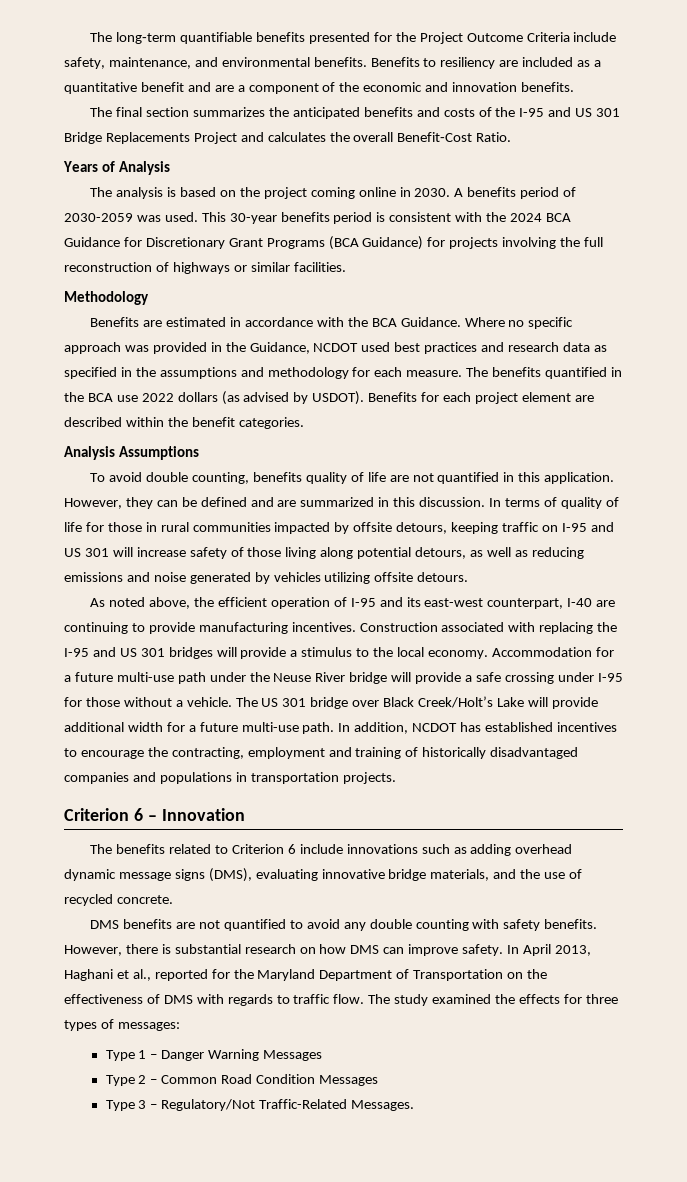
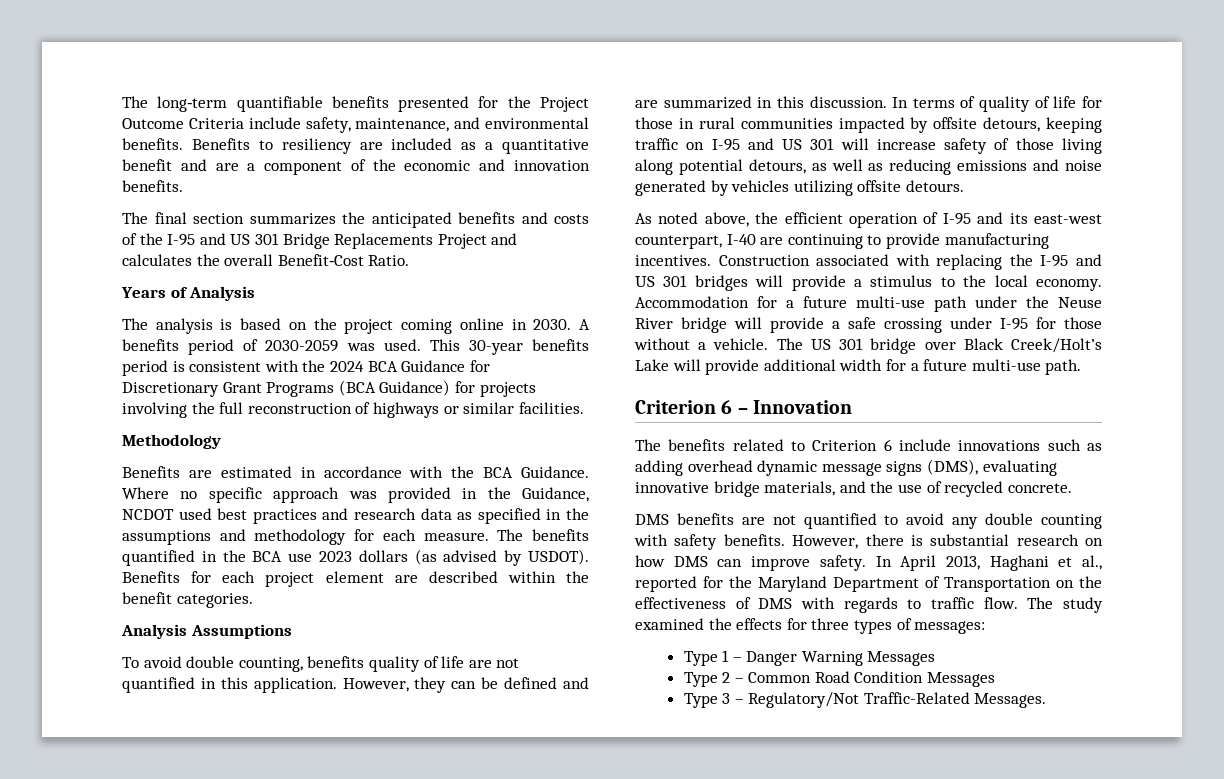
[141,393,174,402] 2022 -> [318,551,352,562] 2023
[338,722,617,734] [64,747,579,759] [64,772,396,784] In addition, NCDOT has established incentives to encourage the contracting, employment and training of historically disadvantaged companies and populations in transportation projects. -> (1082, 367) none

